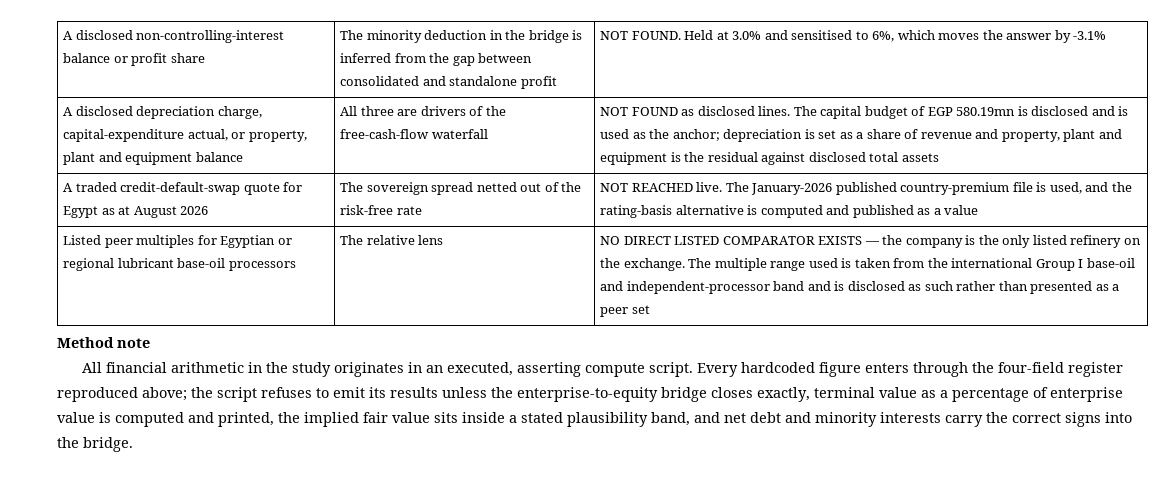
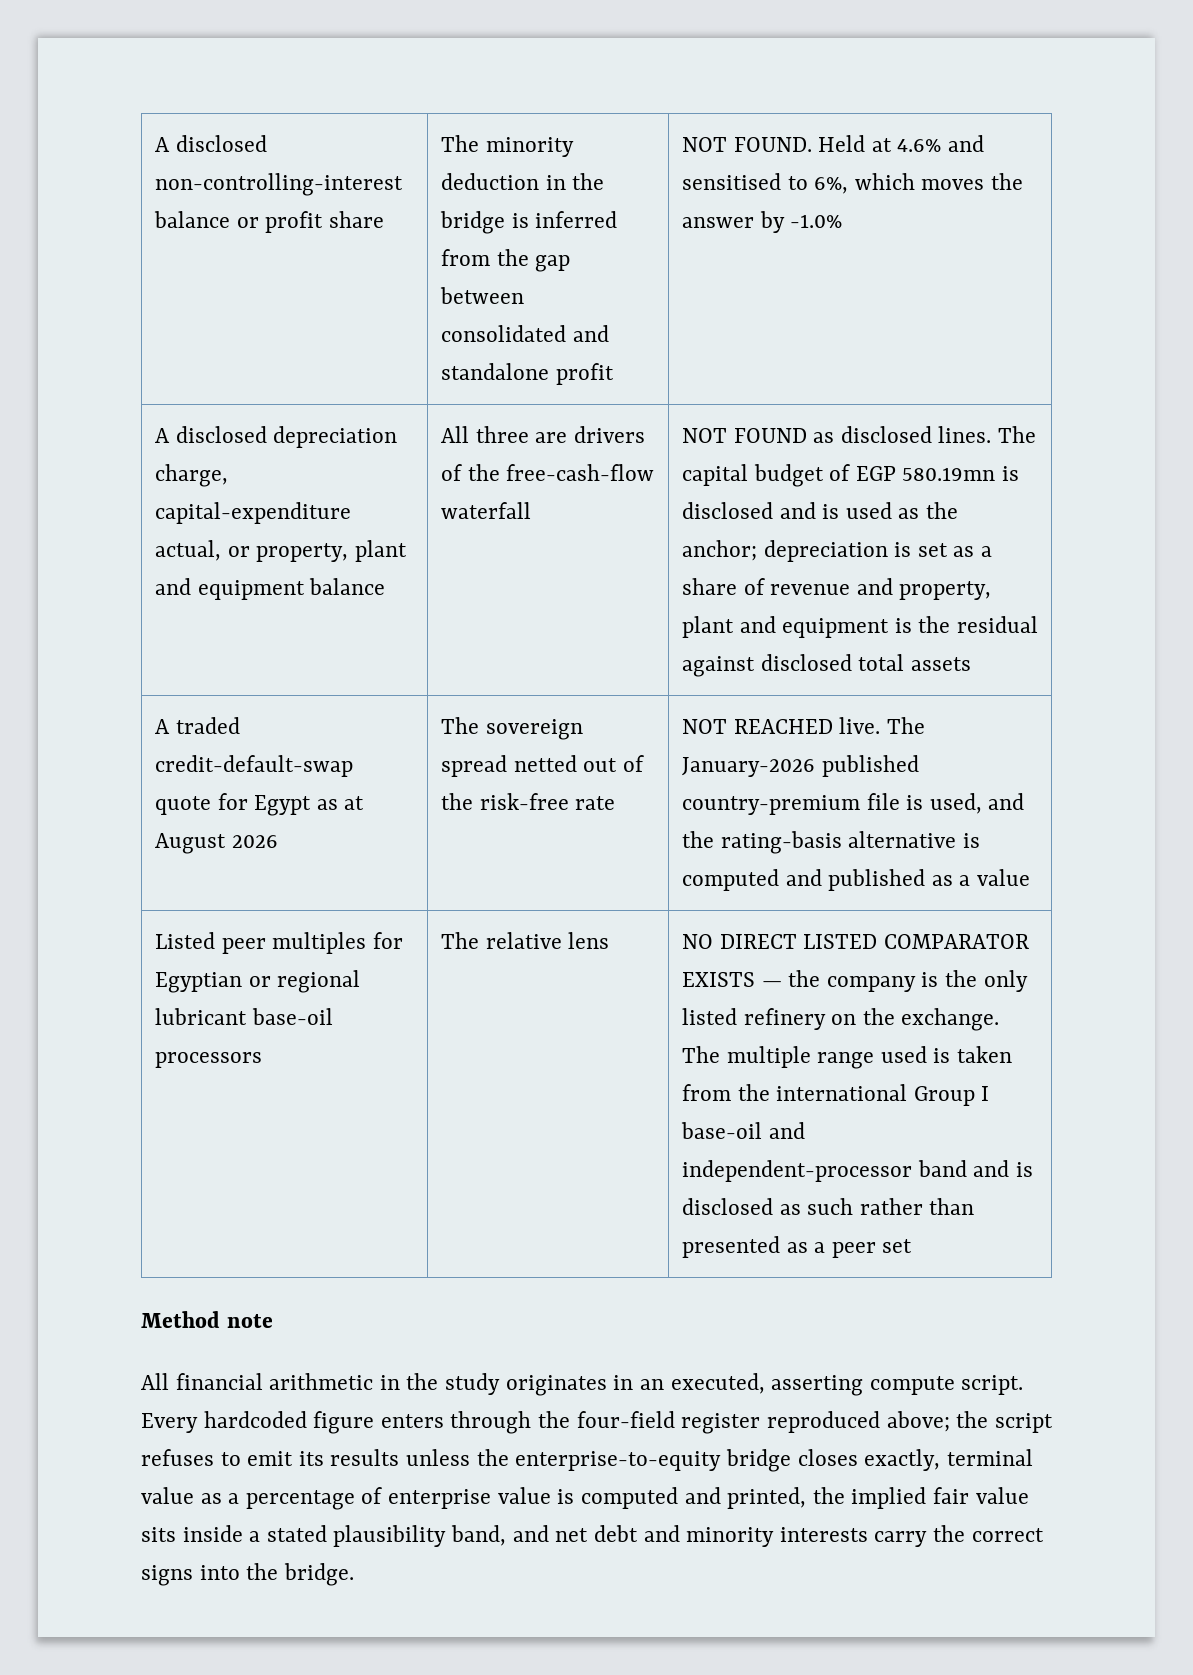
[732,31,762,40] 3.0% -> [897,139,942,152] 4.6%
[1073,31,1107,40] -3.1% -> [790,214,843,228] -1.0%

